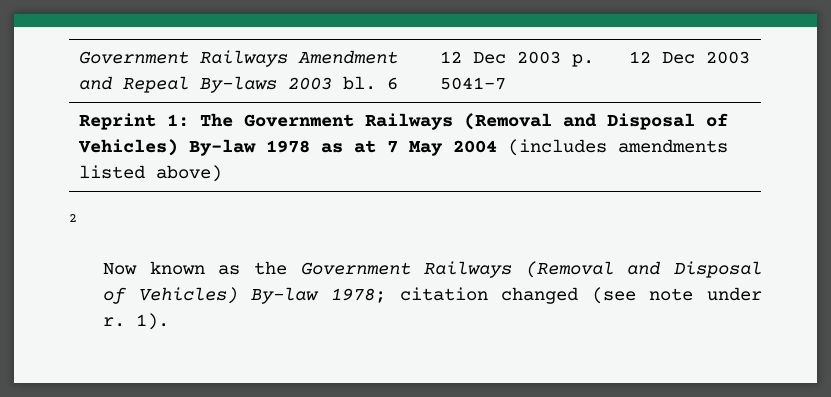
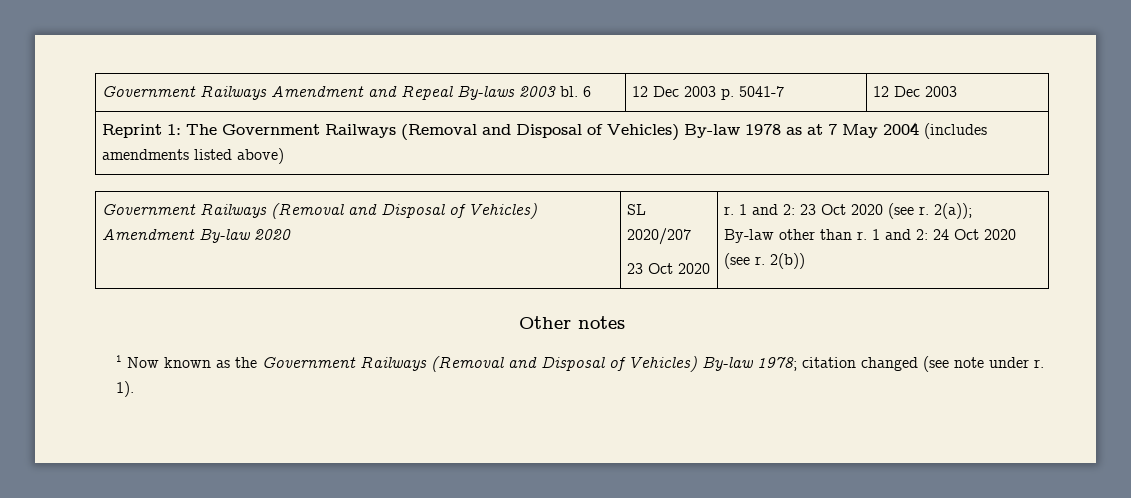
[69,214,77,222] // 2 // -> [101,203,537,219] [101,228,291,243] [626,204,646,215] [626,228,691,245] [626,263,710,274] [723,203,972,219] [723,229,1016,243] [723,253,805,269] [519,316,625,329] [116,355,123,362] // Government Railways (Removal and Disposal of Vehicles) Amendment By-law 2020 | SL 2020/207 // 23 Oct 2020 | r. 1 and 2: 23 Oct 2020 (see r. 2(a)); // By-law other than r. 1 and 2: 24 Oct 2020 (see r. 2(b)) // Other notes // 1

